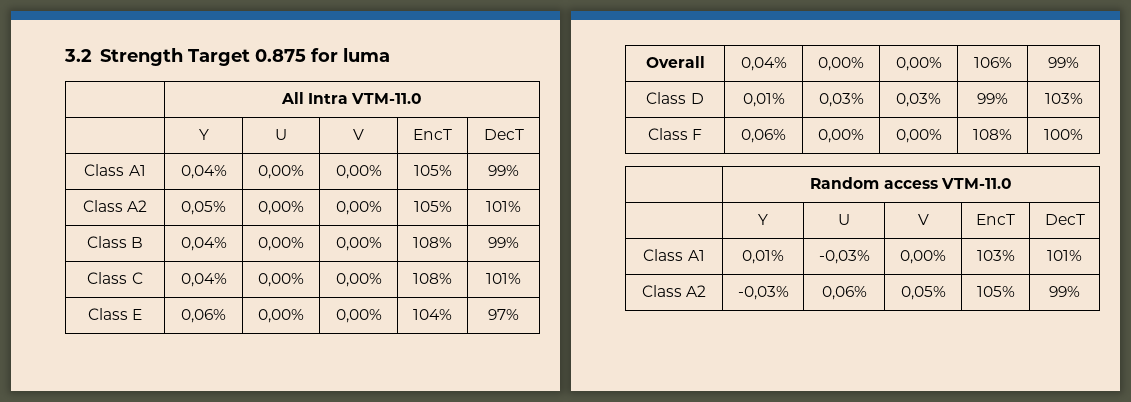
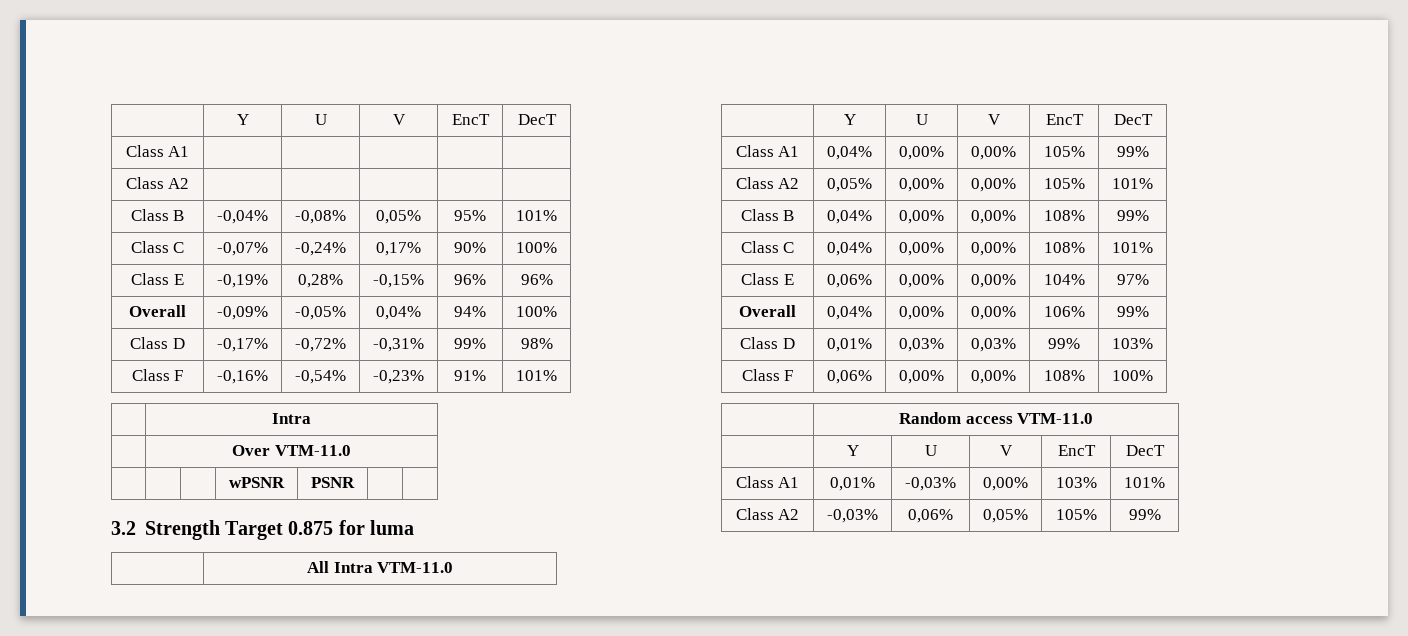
(64, 55) none -> [236,114,249,125] [314,114,327,125] [392,114,406,125] [451,114,490,125] [517,114,557,125] [125,145,190,157] [125,177,190,189] [130,209,185,221] [217,210,268,224] [295,210,346,224] [376,210,421,224] [454,210,486,221] [516,210,557,221] [130,241,185,253] [217,242,268,256] [295,242,346,256] [376,242,421,256] [454,242,486,253] [516,242,557,253] [131,273,184,285] [217,274,268,288] [298,274,343,288] [373,274,424,288] [454,274,486,285] [520,274,553,285] [129,305,186,317] [217,306,268,320] [295,306,346,320] [376,306,421,320] [454,306,486,317] [516,306,557,317] [130,337,185,349] [217,338,268,352] [295,338,346,352] [373,338,424,352] [454,338,486,349] [520,338,553,349] [131,369,184,381] [217,370,268,384] [295,370,346,384] [373,370,424,384] [454,370,486,381] [516,370,557,381] [272,413,311,424] [232,445,351,456] [229,477,285,488] [311,477,355,488] | Y | U | V | EncT | DecT // Class A1 | | | | | // Class A2 | | | | | // Class B | -0,04% | -0,08% | 0,05% | 95% | 101% // Class C | -0,07% | -0,24% | 0,17% | 90% | 100% // Class E | -0,19% | 0,28% | -0,15% | 96% | 96% // Overall | -0,09% | -0,05% | 0,04% | 94% | 100% // Class D | -0,17% | -0,72% | -0,31% | 99% | 98% // Class F | -0,16% | -0,54% | -0,23% | 91% | 101% // | Intra // | Over VTM-11.0 // | | | wPSNR | PSNR | | //

